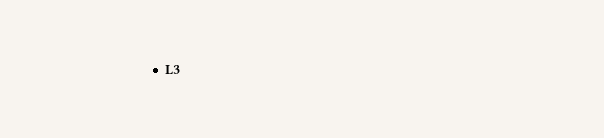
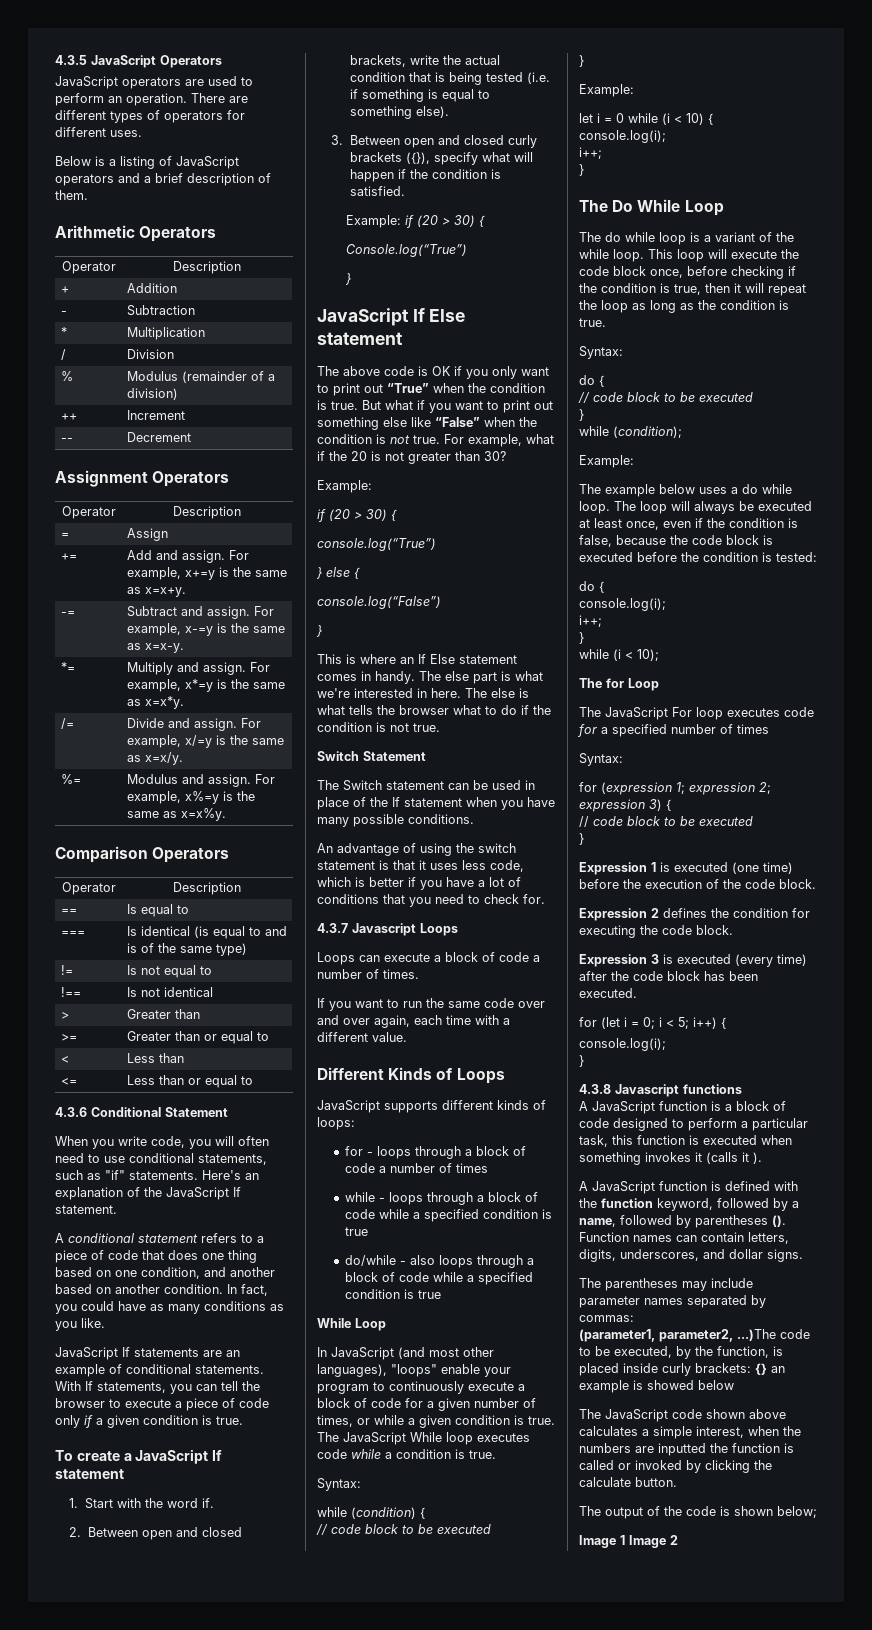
[165,65,181,75] L3 -> [55,55,222,68] [55,76,253,89] [55,93,248,106] [55,110,245,123] [55,127,142,137] [55,156,239,169] [55,173,271,186] [55,190,88,200] [55,225,217,242] [61,261,116,274] [173,261,241,274] [60,286,69,293] [126,283,177,293] [60,311,67,315] [126,305,195,316] [60,327,67,337] [126,327,205,340] [60,349,66,360] [126,349,174,359] [60,371,73,381] [126,371,275,383] [126,388,178,400] [60,413,77,420] [126,410,185,420] [60,438,73,442] [126,432,191,442] [55,470,230,487] [61,506,116,519] [173,506,241,519] [60,533,69,538] [126,528,168,541] [60,553,77,560] [126,550,249,563] [126,567,287,580] [126,587,186,597] [60,611,75,616] [126,606,274,619] [126,623,285,636] [126,643,184,653] [60,662,75,672] [126,662,270,675] [126,679,285,692] [126,696,184,709] [60,718,74,729] [126,718,261,731] [126,735,284,748] [126,752,183,765] [60,774,81,784] [126,774,275,787] [126,791,255,804] [126,808,226,821] [55,846,230,863] [61,882,116,895] [173,882,241,895] [60,909,77,914] [126,904,189,917] [60,931,85,936] [126,926,287,939] [126,943,247,956] [60,965,73,975] [126,965,212,978] [60,987,81,997] [126,987,213,997] [60,1012,69,1019] [126,1009,200,1019] [60,1034,77,1041] [126,1031,269,1044] [60,1056,69,1063] [126,1053,184,1063] [60,1078,77,1085] [126,1075,253,1088] [55,1107,228,1117] [55,1136,269,1149] [55,1153,267,1165] [55,1170,259,1180] [55,1187,241,1200] [55,1205,117,1214] [55,1233,264,1243] [55,1250,257,1263] [55,1267,275,1279] [55,1284,268,1296] [55,1301,284,1314] [55,1318,105,1331] [55,1347,240,1360] [55,1364,264,1377] [55,1381,260,1394] [55,1398,269,1411] [55,1415,243,1428] [55,1449,223,1464] [55,1469,124,1479] [69,1498,214,1509] [69,1527,242,1540] [349,55,500,67] [349,72,550,85] [349,89,490,102] [349,106,449,119] [331,135,537,148] [349,152,533,165] [349,169,501,182] [349,186,405,196] [345,215,485,228] [345,244,467,257] [344,273,351,285] [317,308,466,326] [317,332,403,345] [317,366,549,379] [317,383,545,396] [317,400,553,413] [317,417,537,430] [317,434,554,447] [317,451,506,464] [317,480,372,493] [317,509,397,522] [317,538,436,551] [316,567,360,579] [317,596,441,609] [316,625,322,637] [317,654,517,664] [317,671,543,684] [317,688,529,698] [317,705,551,715] [317,722,440,732] [317,751,426,761] [317,780,535,791] [317,797,555,810] [317,814,474,827] [317,843,516,856] [317,860,524,872] [317,877,521,890] [317,894,545,907] [317,923,458,936] [317,952,540,965] [317,969,419,979] [317,998,545,1011] [317,1015,510,1028] [317,1032,407,1042] [317,1067,505,1084] [317,1100,546,1113] [317,1117,355,1130] [345,1146,527,1159] [345,1163,489,1173] [345,1192,539,1205] [345,1209,553,1222] [345,1227,369,1236] [345,1255,535,1268] [345,1272,534,1285] [345,1289,442,1299] [317,1318,386,1331] [317,1347,494,1360] [317,1364,511,1377] [317,1381,525,1394] [317,1398,536,1411] [317,1415,555,1428] [317,1432,530,1445] [317,1449,496,1459] [317,1478,361,1491] [317,1507,425,1519] [316,1524,491,1535] [579,55,584,67] [579,84,634,97] [579,113,713,125] [579,130,666,143] [579,147,602,159] [579,164,584,176] [579,199,724,216] [579,232,794,245] [579,249,799,262] [579,266,796,279] [579,283,806,296] [579,300,789,313] [579,318,606,327] [579,346,623,359] [579,375,604,387] [578,392,753,403] [579,409,584,421] [579,426,682,438] [579,455,634,468] [579,484,792,497] [579,501,812,514] [579,518,798,530] [579,535,773,547] [579,552,817,562] [579,581,604,593] [579,598,666,611] [579,615,602,627] [579,632,584,644] [579,649,659,661] [579,678,659,691] [579,707,814,720] [577,724,769,737] [579,753,623,766] [579,782,771,795] [579,799,671,812] [579,816,753,827] [579,833,584,845] [579,862,793,875] [579,879,816,889] [579,908,810,921] [579,925,733,938] [579,954,807,967] [579,971,758,981] [579,988,637,998] [579,1017,726,1029] [579,1038,666,1051] [579,1055,584,1067] [579,1084,742,1097] [579,1101,786,1114] [579,1118,808,1131] [579,1135,792,1147] [579,1152,762,1165] [579,1181,798,1194] [579,1198,799,1211] [579,1215,786,1228] [579,1232,789,1244] [579,1249,803,1262] [579,1278,753,1291] [579,1295,766,1308] [579,1315,634,1322] [579,1329,810,1342] [579,1346,783,1359] [579,1363,785,1376] [579,1380,734,1393] [579,1409,786,1422] [579,1426,801,1439] [579,1443,794,1456] [579,1460,772,1473] [579,1477,677,1487] [579,1506,817,1519] [579,1535,678,1548] 4.3.5 JavaScript Operators // JavaScript operators are used to perform an operation. There are different types of operators for different uses. // Below is a listing of JavaScript operators and a brief description of them. // Arithmetic Operators // Operator | Description // + | Addition // - | Subtraction // * | Multiplication // / | Division // % | Modulus (remainder of a division) // ++ | Increment // -- | Decrement // Assignment Operators // Operator | Description // = | Assign // += | Add and assign. For example, x+=y is the same as x=x+y. // -= | Subtract and assign. For example, x-=y is the same as x=x-y. // *= | Multiply and assign. For example, x*=y is the same as x=x*y. // /= | Divide and assign. For example, x/=y is the same as x=x/y. // %= | Modulus and assign. For example, x%=y is the same as x=x%y. // Comparison Operators // Operator | Description // == | Is equal to // === | Is identical (is equal to and is of the same type) // != | Is not equal to // !== | Is not identical // > | Greater than // >= | Greater than or equal to // < | Less than // <= | Less than or equal to // 4.3.6 Conditional Statement // When you write code, you will often need to use conditional statements, such as "if" statements. Here's an explanation of the JavaScript If statement. // A conditional statement refers to a piece of code that does one thing based on one condition, and another based on another condition. In fact, you could have as many conditions as you like. // JavaScript If statements are an example of conditional statements. With If statements, you can tell the browser to execute a piece of code only if a given condition is true. // To create a JavaScript If statement // 1. Start with the word if. // 2. Between open and closed brackets, write the actual condition that is being tested (i.e. if something is equal to something else). // 3. Between open and closed curly brackets ({}), specify what will happen if the condition is satisfied. // Example: if (20 > 30) { // Console.log(“True”) // } // JavaScript If Else statement // The above code is OK if you only want to print out “True” when the condition is true. But what if you want to print out something else like “False” when the condition is not true. For example, what if the 20 is not greater than 30? // Example: // if (20 > 30) { // console.log(“True”) // } else { // console.log(“False”) // } // This is where an If Else statement comes in handy. The else part is what we're interested in here. The else is what tells the browser what to do if the condition is not true. // Switch Statement // The Switch statement can be used in place of the If statement when you have many possible conditions. // An advantage of using the switch statement is that it uses less code, which is better if you have a lot of conditions that you need to check for. // 4.3.7 Javascript Loops // Loops can execute a block of code a number of times. // If you want to run the same code over and over again, each time with a different value. // Different Kinds of Loops // JavaScript supports different kinds of loops: // for - loops through a block of code a number of times // while - loops through a block of code while a specified condition is true // do/while - also loops through a block of code while a specified condition is true // While Loop // In JavaScript (and most other languages), "loops" enable your program to continuously execute a block of code for a given number of times, or while a given condition is true. The JavaScript While loop executes code while a condition is true. // Syntax: // while (condition) { // // code block to be executed // } // Example: // let i = 0 while (i < 10) { // console.log(i); // i++; // } // The Do While Loop // The do while loop is a variant of the while loop. This loop will execute the code block once, before checking if the condition is true, then it will repeat the loop as long as the condition is true. // Syntax: // do { // // code block to be executed // } // while (condition); // Example: // The example below uses a do while loop. The loop will always be executed at least once, even if the condition is false, because the code block is executed before the condition is tested: // do { // console.log(i); // i++; // } // while (i < 10); // The for Loop // The JavaScript For loop executes code for a specified number of times // Syntax: // for (expression 1; expression 2; expression 3) { // // code block to be executed // } // Expression 1 is executed (one time) before the execution of the code block. // Expression 2 defines the condition for executing the code block. // Expression 3 is executed (every time) after the code block has been executed. // for (let i = 0; i < 5; i++) { // console.log(i); // } // 4.3.8 Javascript functions // A JavaScript function is a block of code designed to perform a particular task, this function is executed when something invokes it (calls it ). // A JavaScript function is defined with the function keyword, followed by a name, followed by parentheses (). Function names can contain letters, digits, underscores, and dollar signs. // The parentheses may include parameter names separated by commas: // (parameter1, parameter2, ...)The code to be executed, by the function, is placed inside curly brackets: {} an example is showed below // The JavaScript code shown above calculates a simple interest, when the numbers are inputted the function is called or invoked by clicking the calculate button. // The output of the code is shown below; // Image 1 Image 2

